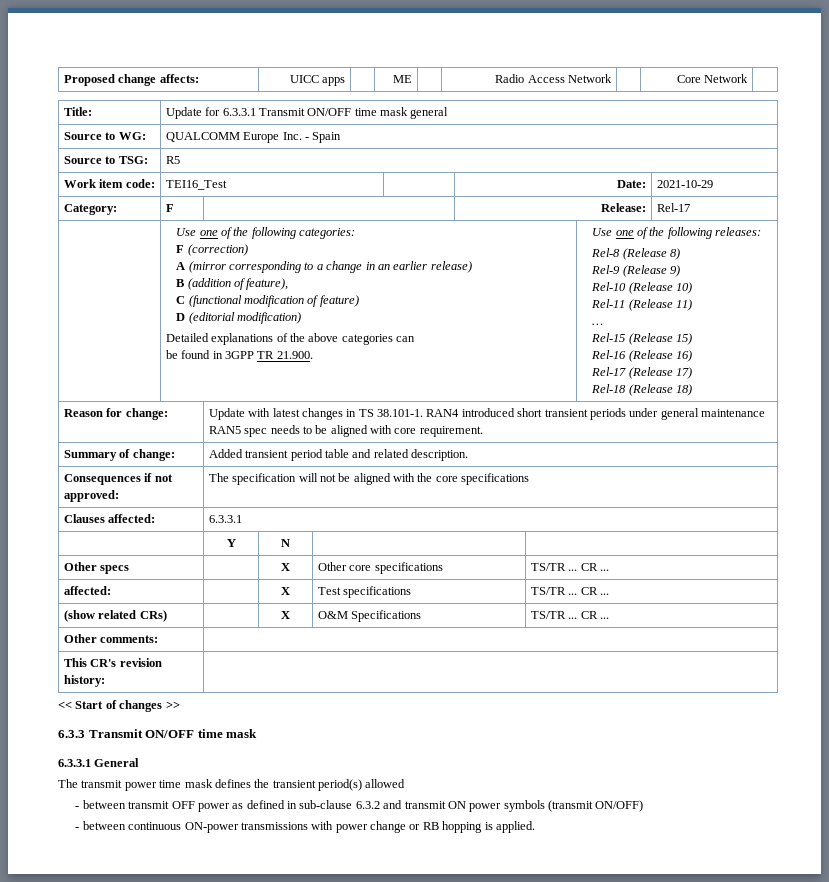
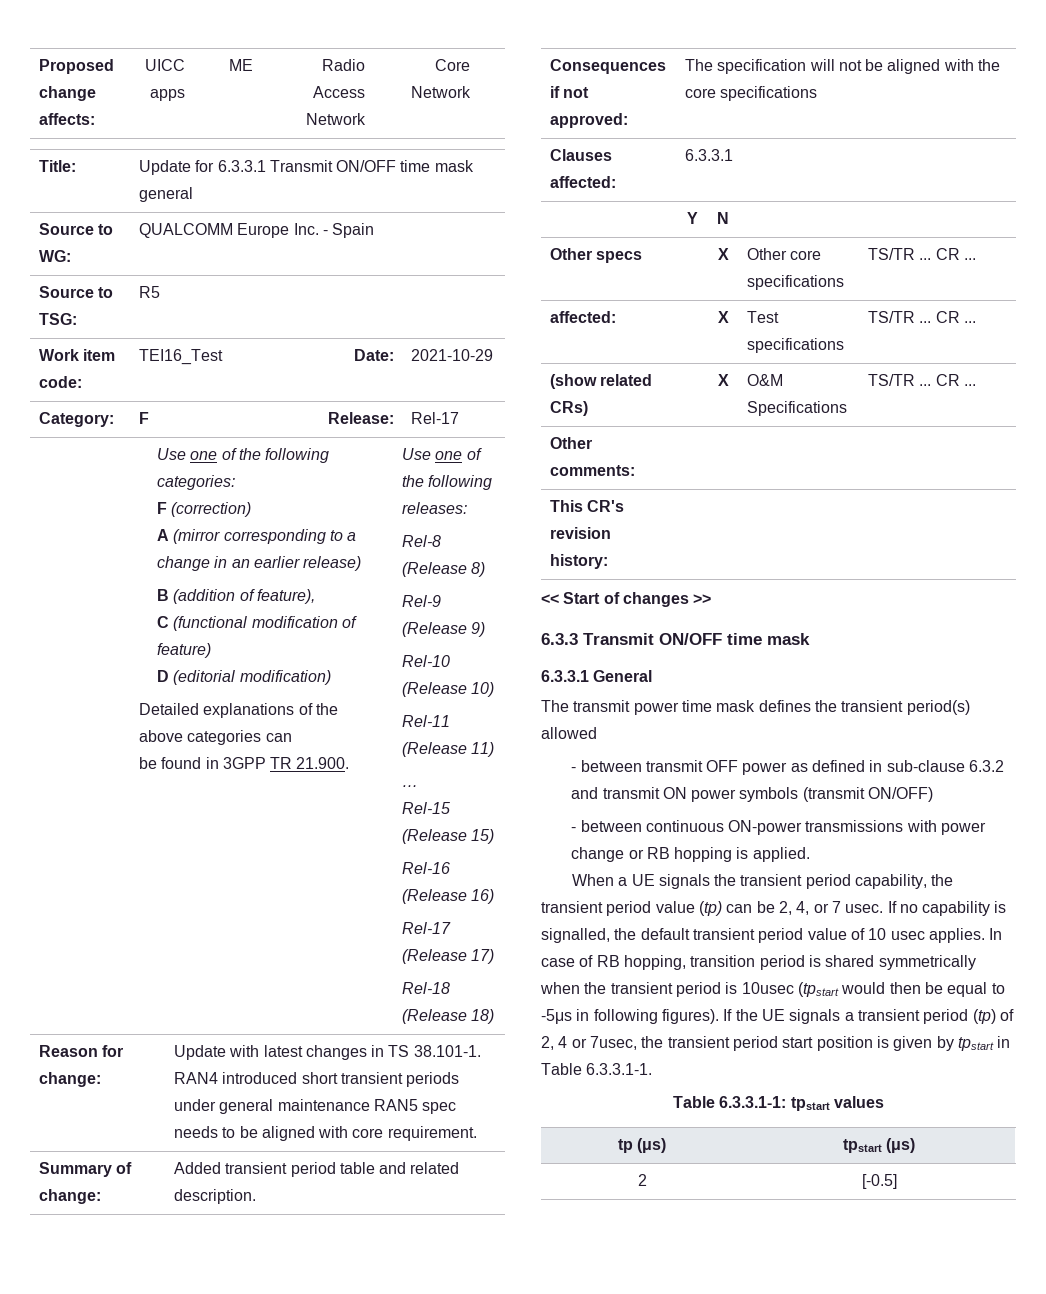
(535, 827) none -> [571,874,954,889] [541,901,1007,916] [541,928,1003,943] [541,955,976,970] [540,982,1005,997] [541,1009,1014,1024] [541,1036,1011,1051] [541,1063,653,1075] [673,1096,884,1111] [617,1138,667,1153] [842,1138,916,1153] [637,1174,647,1186] [861,1174,897,1189] // When a UE signals the transient period capability, the transient period value (tp) can be 2, 4, or 7 usec. If no capability is signalled, the default transient period value of 10 usec applies. In case of RB hopping, transition period is shared symmetrically when the transient period is 10usec (tpstart would then be equal to -5μs in following figures). If the UE signals a transient period (tp) of 2, 4 or 7usec, the transient period start position is given by tpstart in Table 6.3.3.1-1. // Table 6.3.3.1-1: tpstart values // tp (μs) | tpstart (μs) // 2 | [-0.5]

